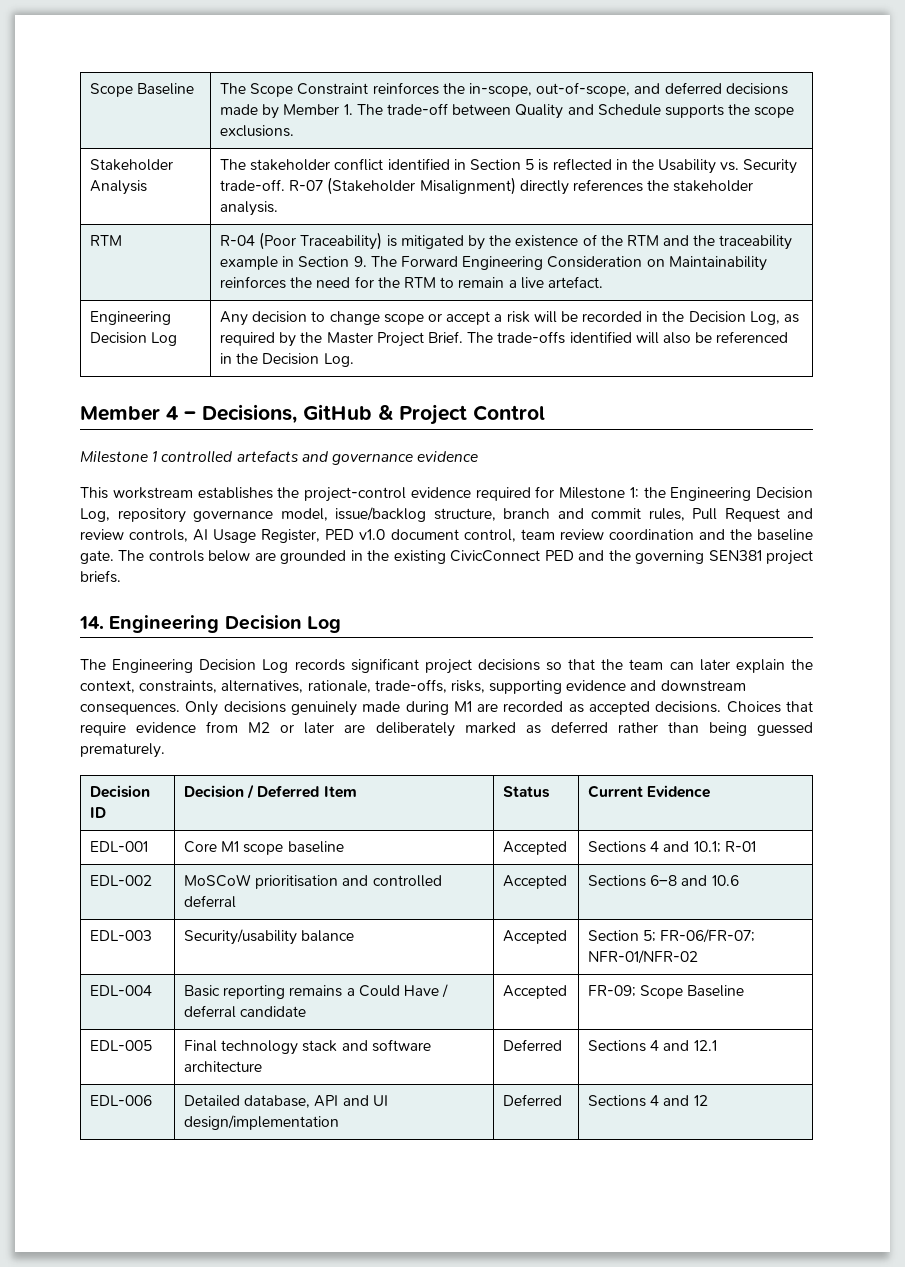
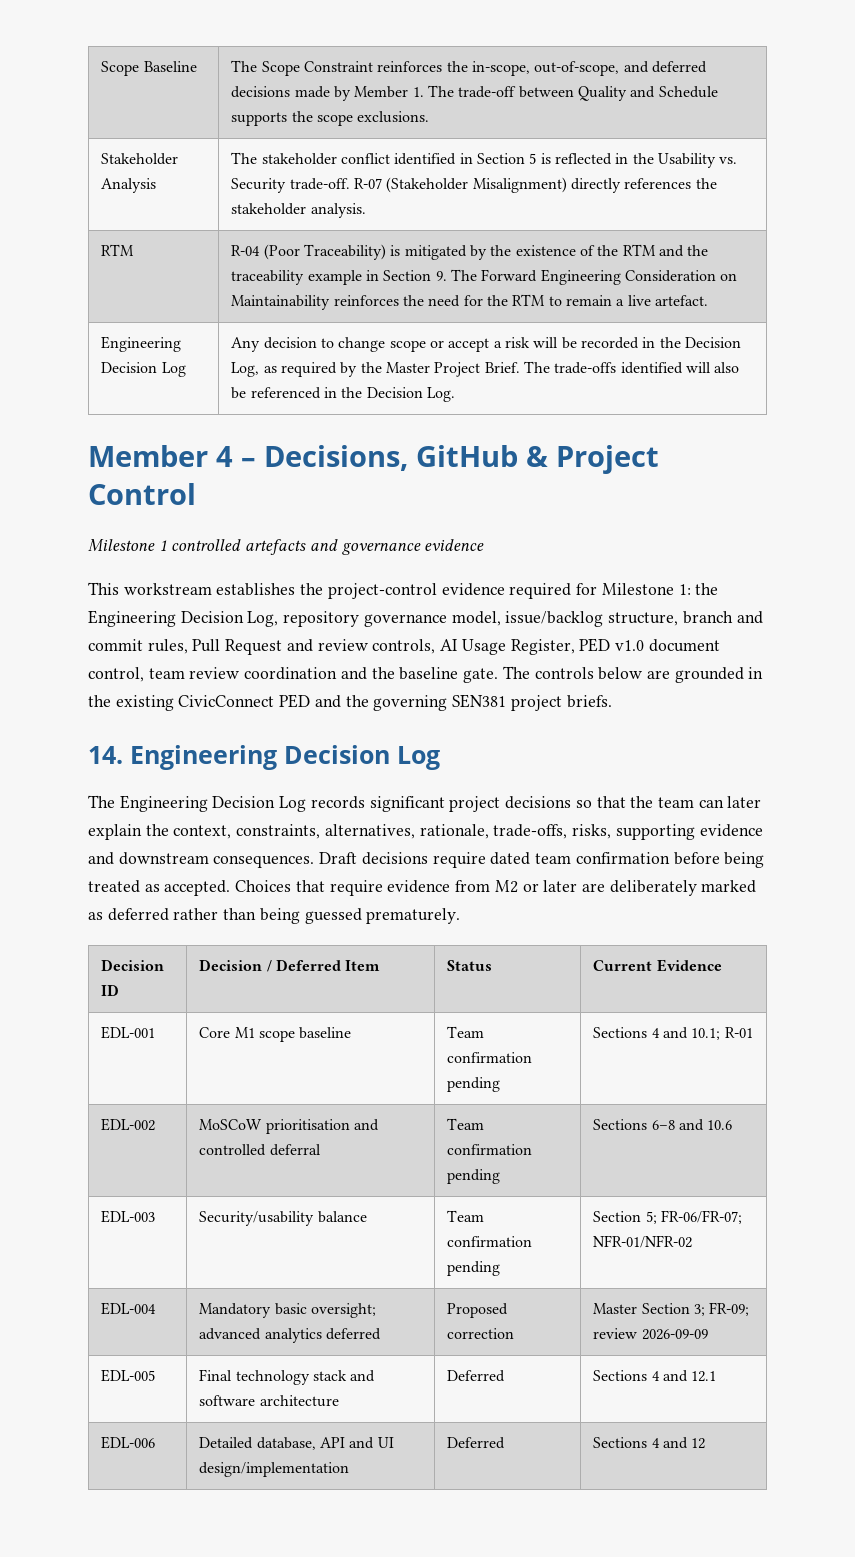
[185,701,722,716] Only decisions genuinely made during M1 are recorded as accepted decisions. -> [319,852,765,868] [88,880,231,896] Draft decisions require dated team confirmation before being treated as accepted.
[503,841,568,855] Accepted -> [447,1026,485,1038] [447,1052,533,1063] [447,1077,501,1092] Team confirmation pending
[503,875,568,889] Accepted -> [447,1118,485,1130] [447,1144,533,1155] [447,1169,501,1184] Team confirmation pending
[503,930,568,944] Accepted -> [447,1210,485,1222] [447,1236,533,1247] [447,1261,501,1276] Team confirmation pending
[184,984,449,999] [184,1005,307,1018] [503,985,568,999] [588,985,745,999] Basic reporting remains a Could Have / deferral candidate | Accepted | FR-09; Scope Baseline -> [199,1303,377,1318] [199,1328,382,1343] [447,1303,509,1318] [447,1328,515,1339] [593,1302,750,1316] [593,1328,708,1340] Mandatory basic oversight; advanced analytics deferred | Proposed correction | Master Section 3; FR-09; review 2026-09-09

